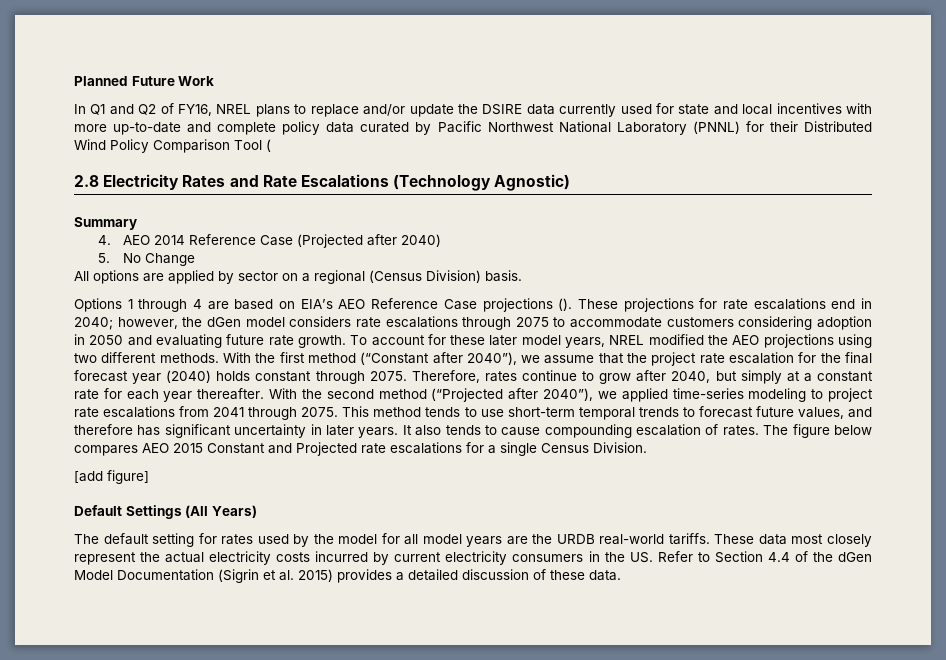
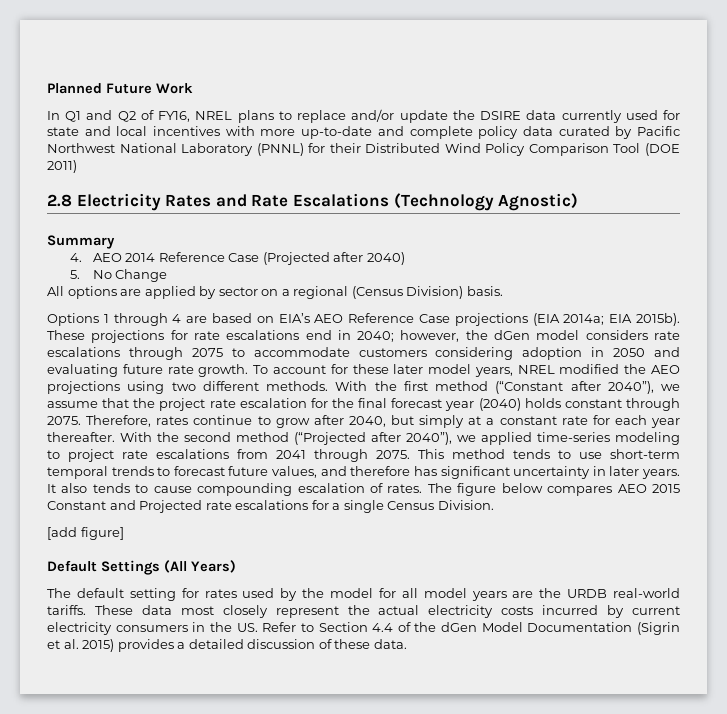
[266,139,271,152] ( -> [645,143,680,156] [47,160,77,173] (DOE 2011)
[558,298,573,311] (). -> [532,313,680,326] (EIA 2014a; EIA 2015b).

